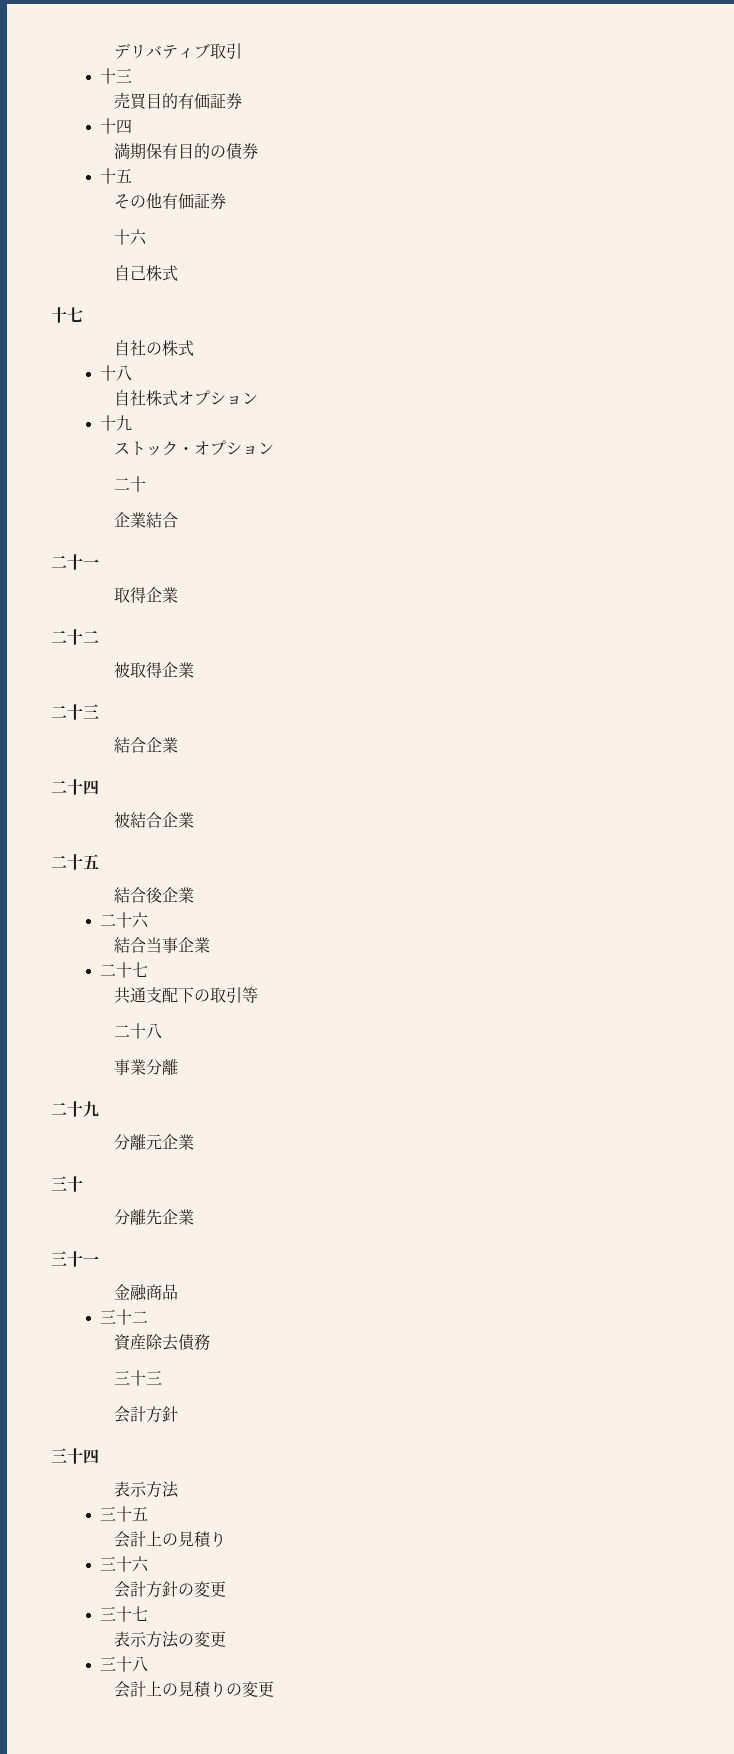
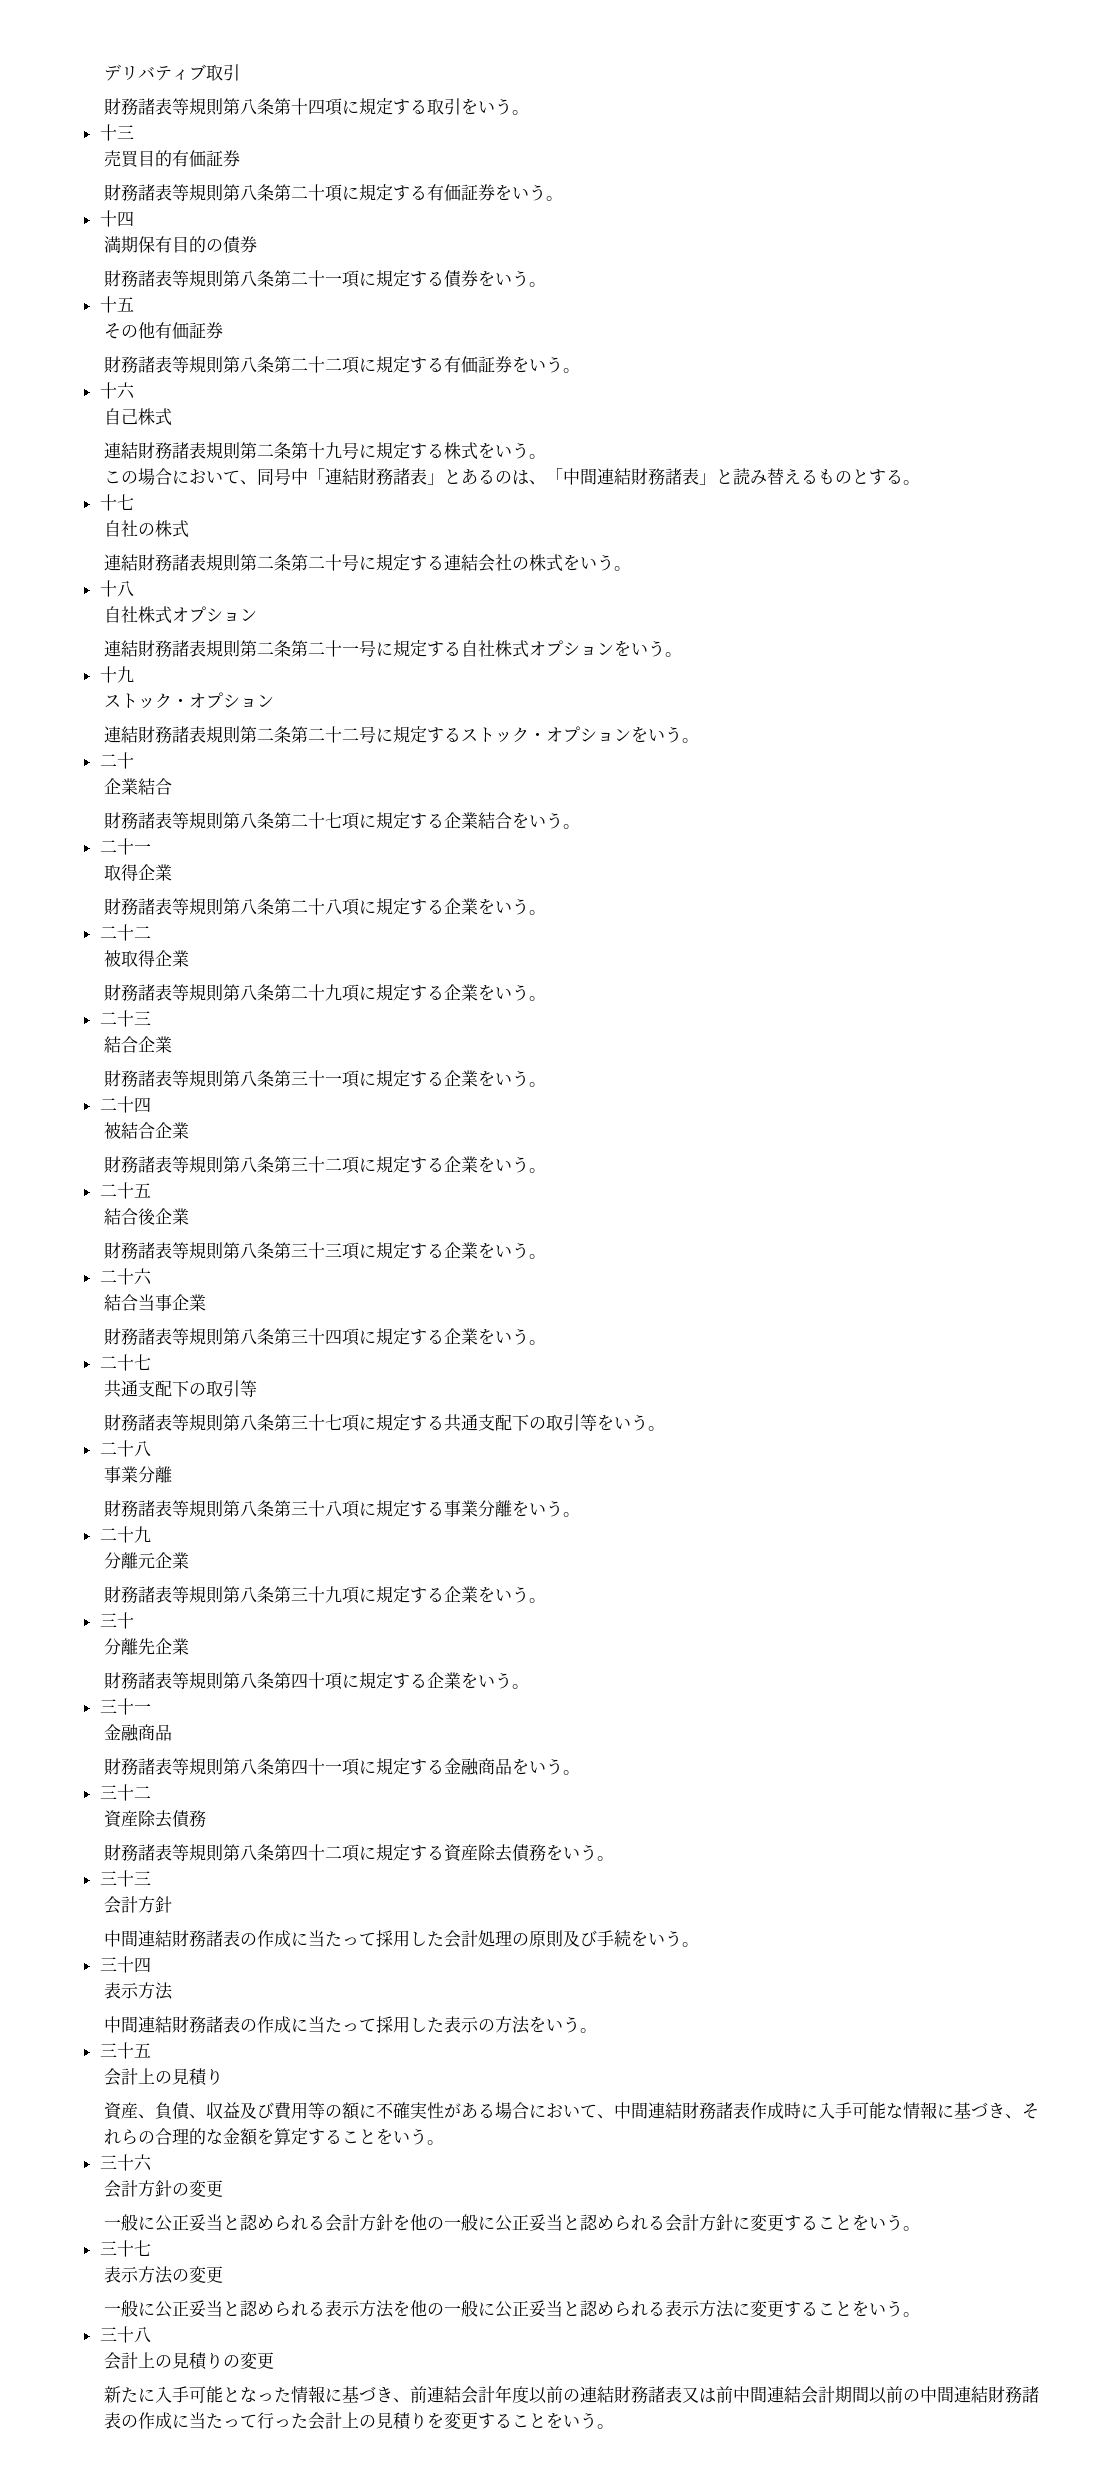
(243, 51) none -> [103,98,529,116] // 財務諸表等規則第八条第十四項に規定する取引をいう。
(243, 101) none -> [103,184,563,202] // 財務諸表等規則第八条第二十項に規定する有価証券をいう。
(259, 151) none -> [103,270,546,288] // 財務諸表等規則第八条第二十一項に規定する債券をいう。
[114,229,148,245] [114,265,179,281] [51,307,83,323] [114,340,195,356] 十六 // 自己株式 // 十七 // 自社の株式 -> [103,356,580,374] [99,382,135,399] [103,408,172,426] [103,442,546,460] [103,468,920,485] [99,494,134,511] [103,520,189,538] [103,554,631,572] 財務諸表等規則第八条第二十二項に規定する有価証券をいう。 // 十六 // 自己株式 // 連結財務諸表規則第二条第十九号に規定する株式をいう。 // この場合において、同号中「連結財務諸表」とあるのは、「中間連結財務諸表」と読み替えるものとする。 // 十七 // 自社の株式 // 連結財務諸表規則第二条第二十号に規定する連結会社の株式をいう。
(259, 398) none -> [103,640,682,658] // 連結財務諸表規則第二条第二十一号に規定する自社株式オプションをいう。
[114,476,147,492] [114,512,179,528] [51,554,99,570] [114,587,179,603] [51,629,99,645] [114,662,195,678] [51,704,99,720] [114,737,179,753] [51,779,99,795] [114,812,195,828] [51,854,99,870] [114,887,195,903] 二十 // 企業結合 // 二十一 // 取得企業 // 二十二 // 被取得企業 // 二十三 // 結合企業 // 二十四 // 被結合企業 // 二十五 // 結合後企業 -> [103,726,699,744] [99,752,134,769] [103,778,172,795] [103,812,580,830] [99,838,151,855] [103,864,172,881] [103,898,546,916] [99,924,151,941] [103,950,189,967] [103,984,546,1002] [99,1010,151,1027] [103,1036,172,1053] [103,1070,546,1088] [99,1096,151,1113] [103,1122,189,1139] [103,1156,546,1174] [99,1182,151,1199] [103,1208,189,1225] [103,1242,546,1260] 連結財務諸表規則第二条第二十二号に規定するストック・オプションをいう。 // 二十 // 企業結合 // 財務諸表等規則第八条第二十七項に規定する企業結合をいう。 // 二十一 // 取得企業 // 財務諸表等規則第八条第二十八項に規定する企業をいう。 // 二十二 // 被取得企業 // 財務諸表等規則第八条第二十九項に規定する企業をいう。 // 二十三 // 結合企業 // 財務諸表等規則第八条第三十一項に規定する企業をいう。 // 二十四 // 被結合企業 // 財務諸表等規則第八条第三十二項に規定する企業をいう。 // 二十五 // 結合後企業 // 財務諸表等規則第八条第三十三項に規定する企業をいう。
(211, 945) none -> [103,1328,546,1346] // 財務諸表等規則第八条第三十四項に規定する企業をいう。
[114,1023,163,1039] [114,1059,179,1075] [51,1101,99,1117] [114,1134,195,1150] [51,1176,83,1192] [114,1209,195,1225] [51,1251,99,1267] [114,1284,179,1301] 二十八 // 事業分離 // 二十九 // 分離元企業 // 三十 // 分離先企業 // 三十一 // 金融商品 -> [103,1414,665,1432] [99,1440,151,1457] [103,1466,172,1483] [103,1500,580,1518] [99,1526,151,1543] [103,1552,189,1569] [103,1586,546,1604] [99,1612,134,1629] [103,1638,189,1655] [103,1672,529,1690] [99,1698,151,1715] [103,1724,172,1742] [103,1758,580,1776] 財務諸表等規則第八条第三十七項に規定する共通支配下の取引等をいう。 // 二十八 // 事業分離 // 財務諸表等規則第八条第三十八項に規定する事業分離をいう。 // 二十九 // 分離元企業 // 財務諸表等規則第八条第三十九項に規定する企業をいう。 // 三十 // 分離先企業 // 財務諸表等規則第八条第四十項に規定する企業をいう。 // 三十一 // 金融商品 // 財務諸表等規則第八条第四十一項に規定する金融商品をいう。
[114,1370,163,1386] [114,1406,179,1423] [51,1448,99,1464] [114,1481,180,1498] 三十三 // 会計方針 // 三十四 // 表示方法 -> [103,1844,614,1862] [99,1870,151,1887] [103,1896,172,1914] [103,1930,699,1948] [99,1956,151,1973] [103,1982,173,2000] [103,2016,597,2034] 財務諸表等規則第八条第四十二項に規定する資産除去債務をいう。 // 三十三 // 会計方針 // 中間連結財務諸表の作成に当たって採用した会計処理の原則及び手続をいう。 // 三十四 // 表示方法 // 中間連結財務諸表の作成に当たって採用した表示の方法をいう。
(227, 1539) none -> [103,2102,1039,2120] [103,2128,444,2146] // 資産、負債、収益及び費用等の額に不確実性がある場合において、中間連結財務諸表作成時に入手可能な情報に基づき、それらの合理的な金額を算定することをいう。
(227, 1589) none -> [103,2214,920,2232] // 一般に公正妥当と認められる会計方針を他の一般に公正妥当と認められる会計方針に変更することをいう。
(227, 1639) none -> [103,2300,920,2318] // 一般に公正妥当と認められる表示方法を他の一般に公正妥当と認められる表示方法に変更することをいう。
(275, 1689) none -> [103,2385,1039,2404] [103,2412,614,2430] // 新たに入手可能となった情報に基づき、前連結会計年度以前の連結財務諸表又は前中間連結会計期間以前の中間連結財務諸表の作成に当たって行った会計上の見積りを変更することをいう。

